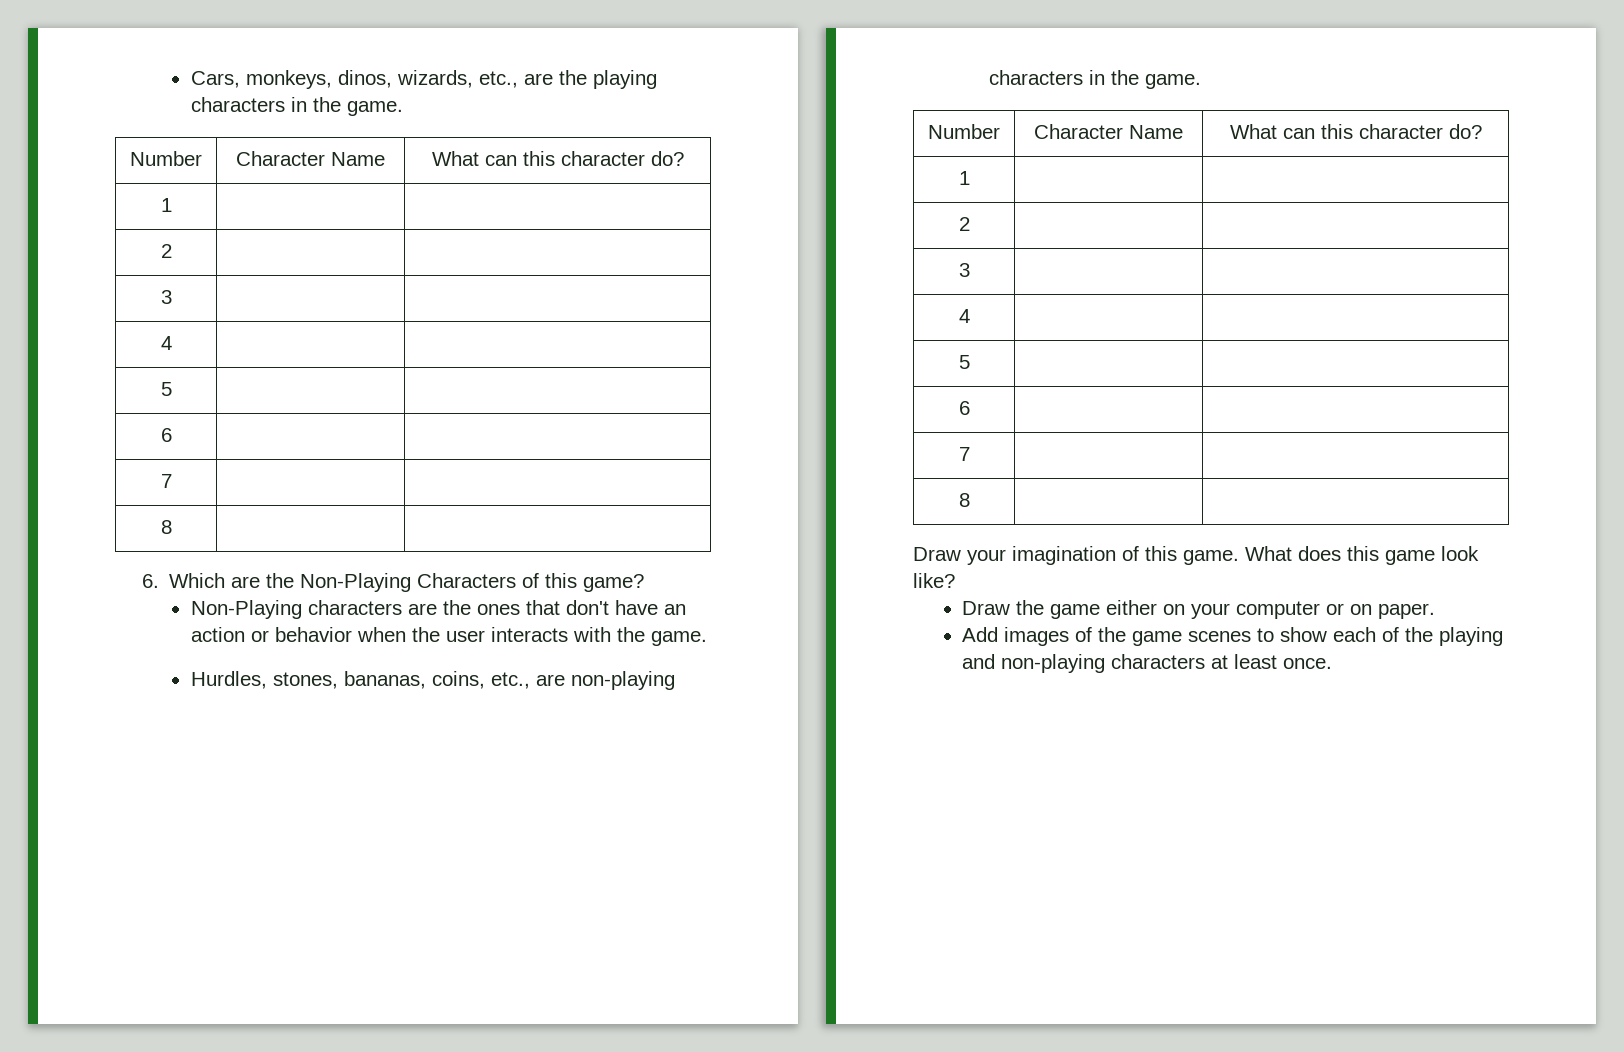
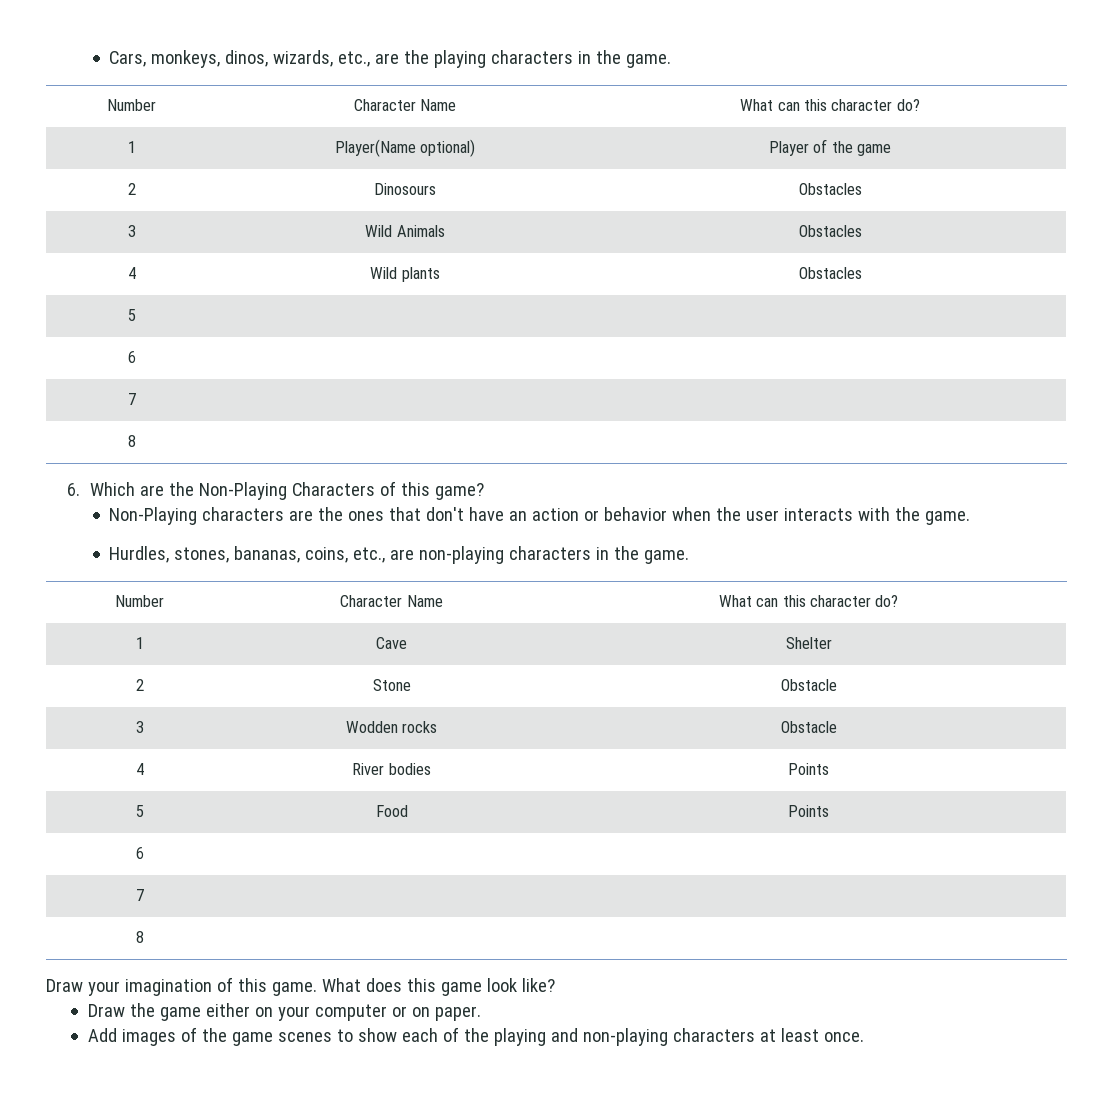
[160,244,172,258] [160,290,172,304] [160,336,172,350] | // 2 | | // 3 | | // 4 | | -> [334,139,476,157] [768,139,892,156] [127,183,136,195] [374,183,436,195] [798,183,862,195] [127,225,136,237] [365,225,445,237] [798,225,862,237] [127,267,136,279] [370,267,440,282] [798,267,862,279] Player(Name optional) | Player of the game // 2 | Dinosours | Obstacles // 3 | Wild Animals | Obstacles // 4 | Wild plants | Obstacles
[958,217,970,231] [958,263,970,277] [958,309,970,323] [958,355,970,369] | // 2 | | // 3 | | // 4 | | // 5 | | -> [376,637,407,649] [785,637,832,649] [135,679,144,691] [372,679,411,691] [780,679,837,691] [135,721,144,733] [345,721,438,733] [780,721,837,733] [135,763,144,775] [352,763,431,775] [788,763,829,775] [135,805,144,817] [375,805,408,817] [788,805,829,817] Cave | Shelter // 2 | Stone | Obstacle // 3 | Wodden rocks | Obstacle // 4 | River bodies | Points // 5 | Food | Points

